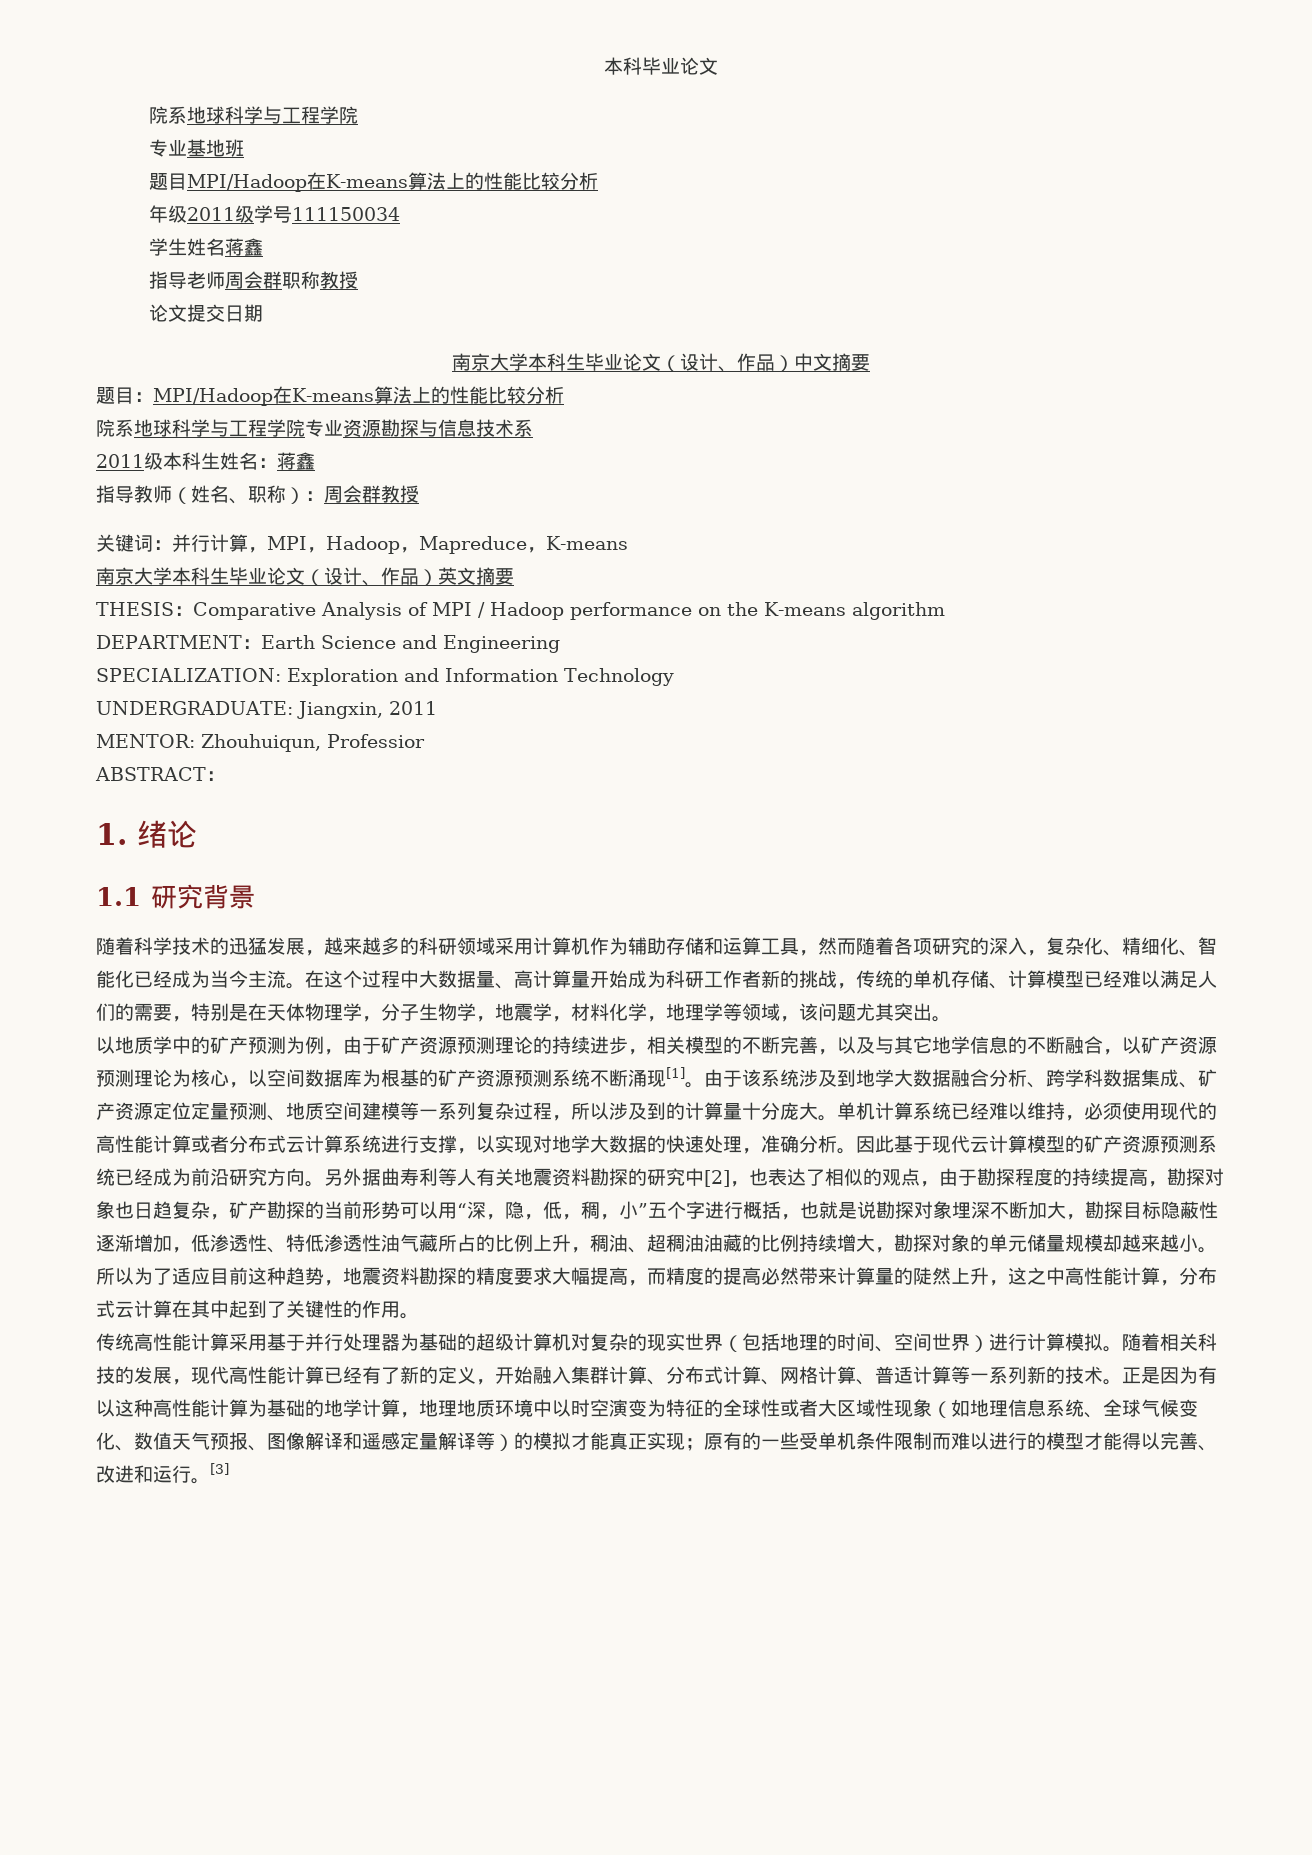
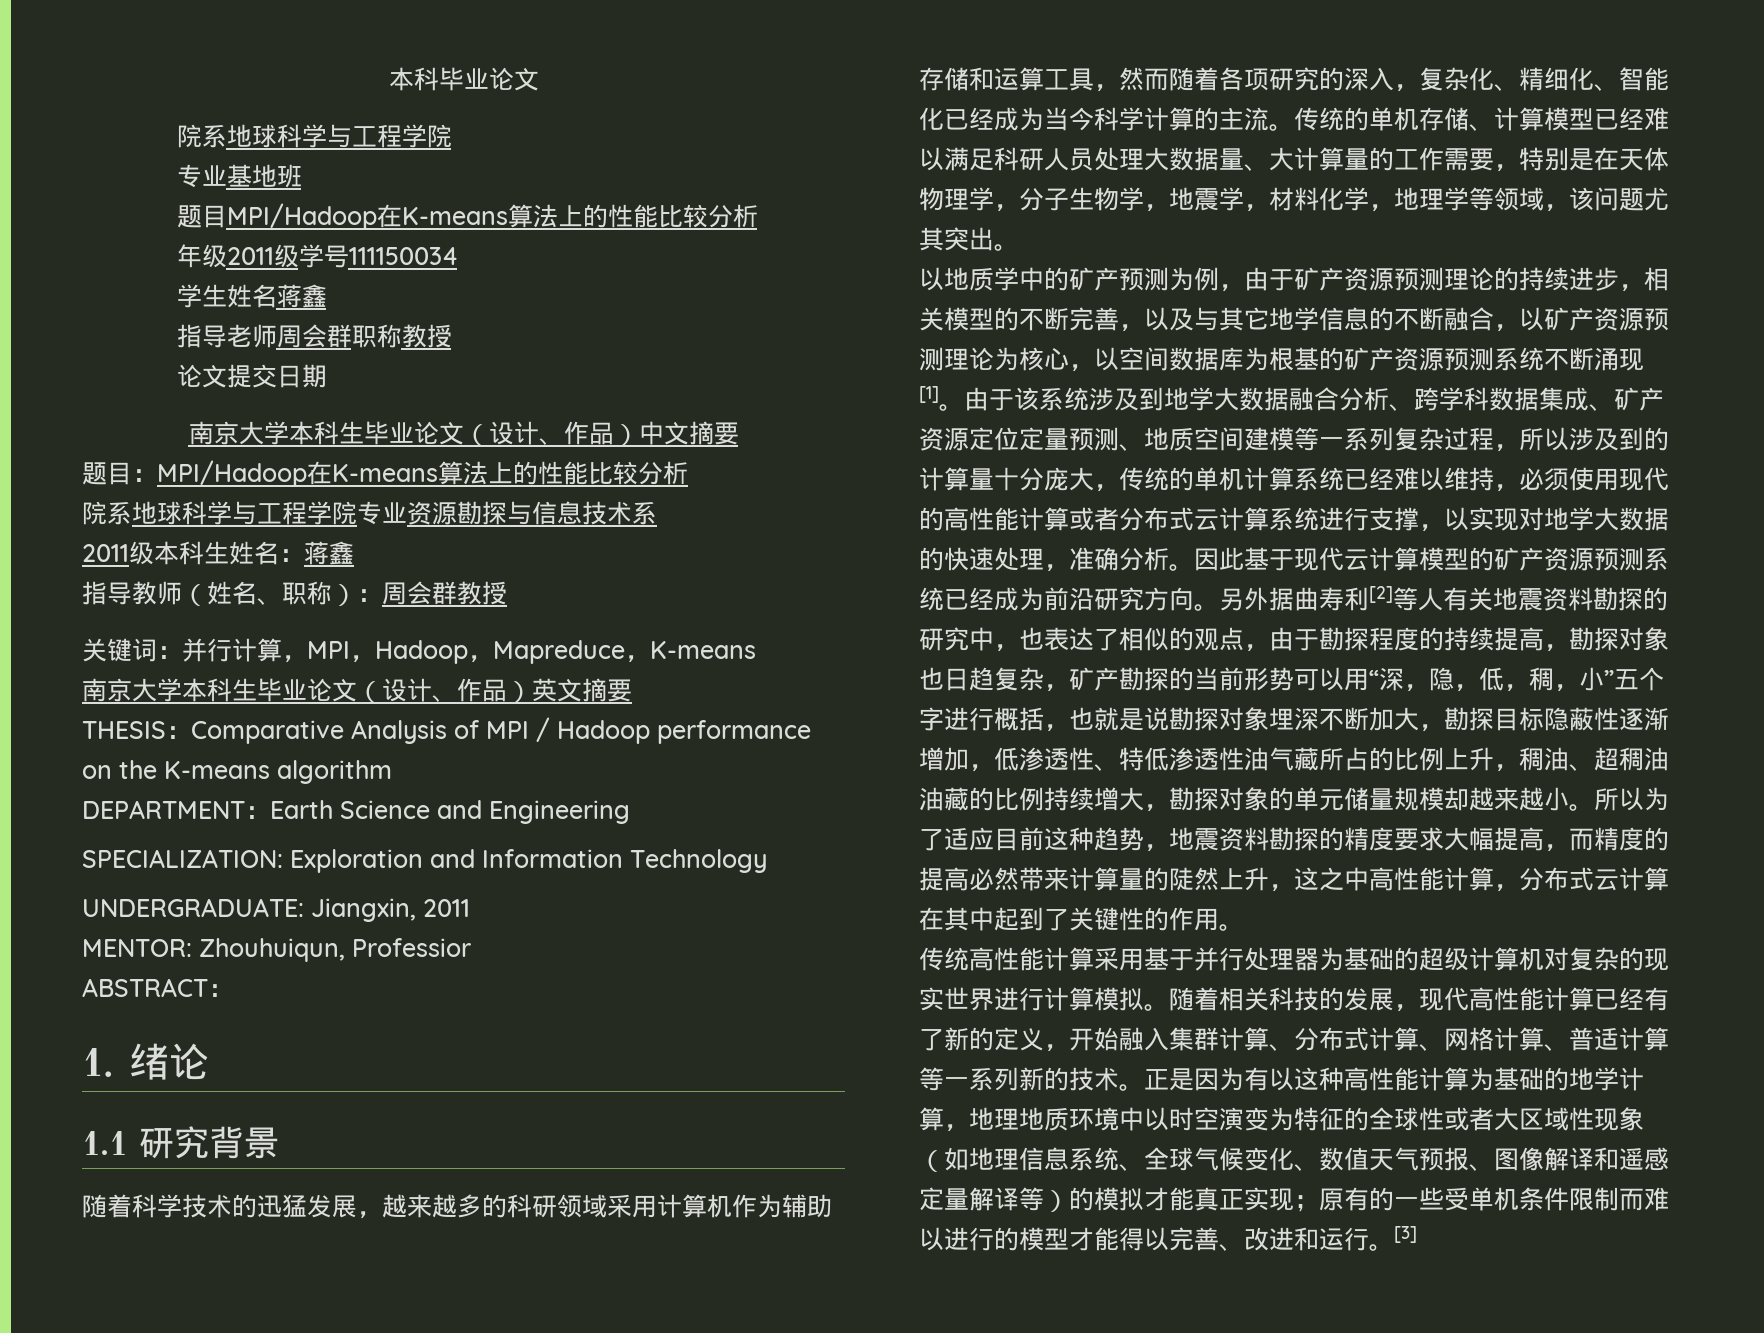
[248,970,856,989] 主流。在这个过程中大数据量、高计算量开始成为科研工作者新的挑战， -> [1094,107,1294,131] 科学计算的主流。
[1198,971,1217,988] [96,1003,134,1021] 人们的 -> [994,147,1444,171] 科研人员处理大数据量、大计算量的工作
[818,1115,837,1121] 。 -> [1094,467,1194,492] ，传统的
(438, 1177) none -> [1369,586,1393,603] [2]
[704,1170,730,1187] [2] -> (994, 639) none
[723,1333,989,1352] （包括地理的时间、空间世界） -> (994, 999) none

